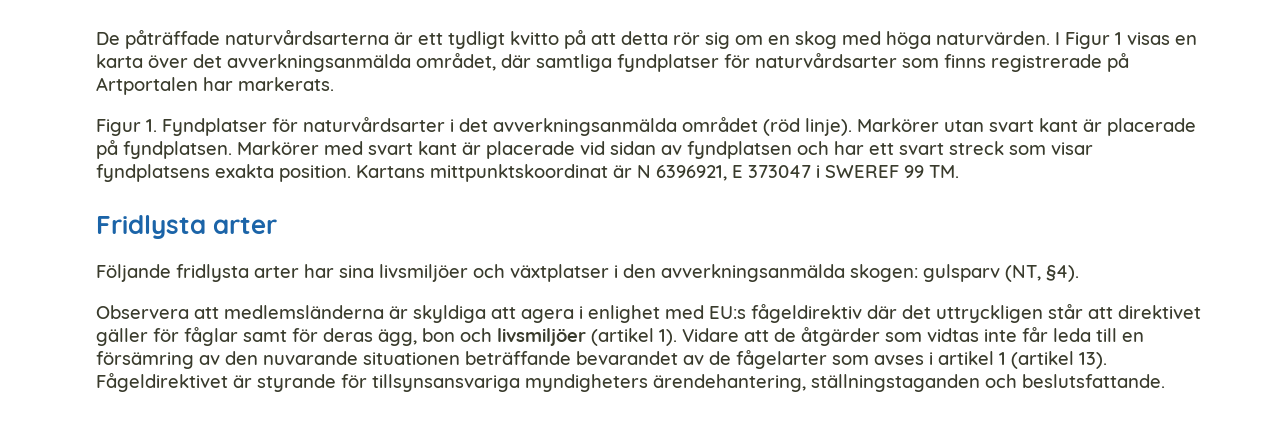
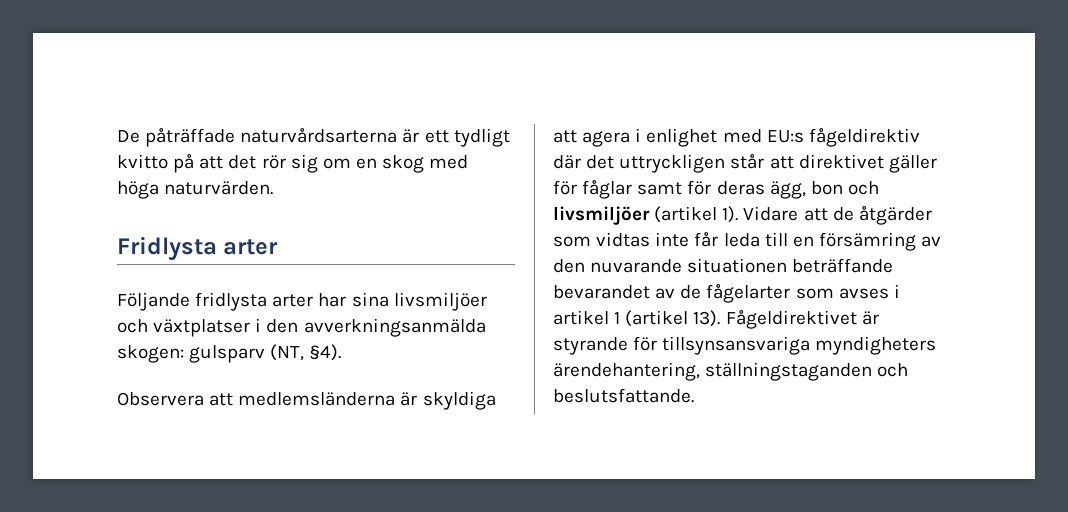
[621,31,668,45] detta -> [228,155,257,169] det
[1055,32,1197,49] [96,53,1129,72] [96,77,334,95] [96,117,1196,136] [96,140,1093,159] [96,164,959,182] I Figur 1 visas en karta över det avverkningsanmälda området, där samtliga fyndplatser för naturvårdsarter som finns registrerade på Artportalen har markerats. // Figur 1. Fyndplatser för naturvårdsarter i det avverkningsanmälda området (röd linje). Markörer utan svart kant är placerade på fyndplatsen. Markörer med svart kant är placerade vid sidan av fyndplatsen och har ett svart streck som visar fyndplatsens exakta position. Kartans mittpunktskoordinat är N 6396921, E 373047 i SWEREF 99 TM. -> (274, 188) none

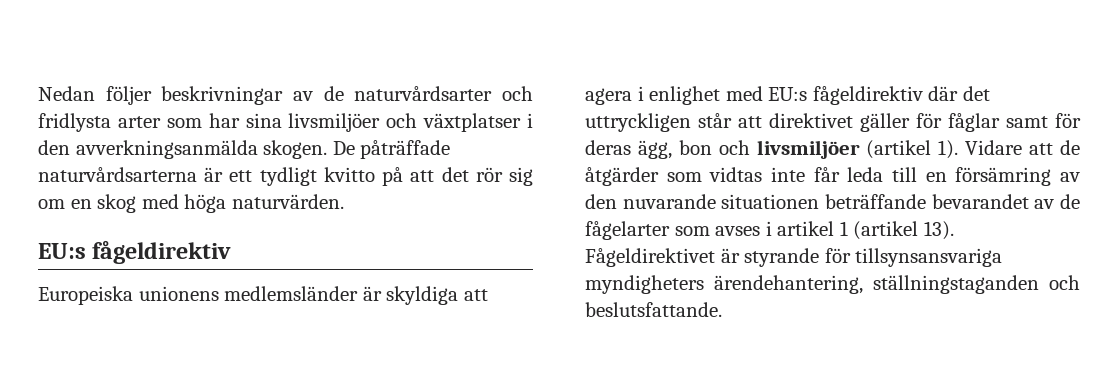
(117, 136) none -> [38,86,533,105] [38,113,533,132] [38,140,328,159] Nedan följer beskrivningar av de naturvårdsarter och fridlysta arter som har sina livsmiljöer och växtplatser i den avverkningsanmälda skogen.
[117,236,279,261] [117,292,487,311] [117,318,486,337] [117,344,342,363] [117,392,396,406] Fridlysta arter // Följande fridlysta arter har sina livsmiljöer och växtplatser i den avverkningsanmälda skogen: gulsparv (NT, §4). // Observera att medlemsländerna -> [38,240,232,264] [38,286,359,305] EU:s fågeldirektiv // Europeiska unionens medlemsländer

